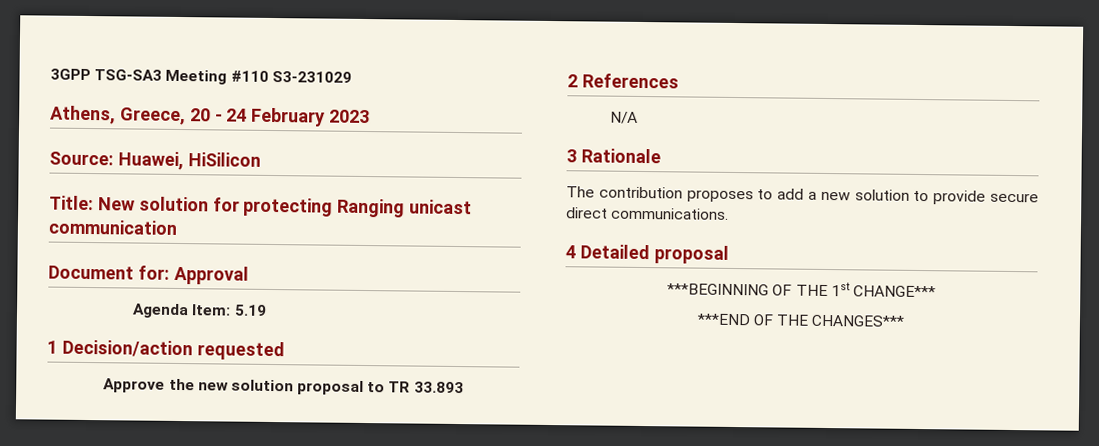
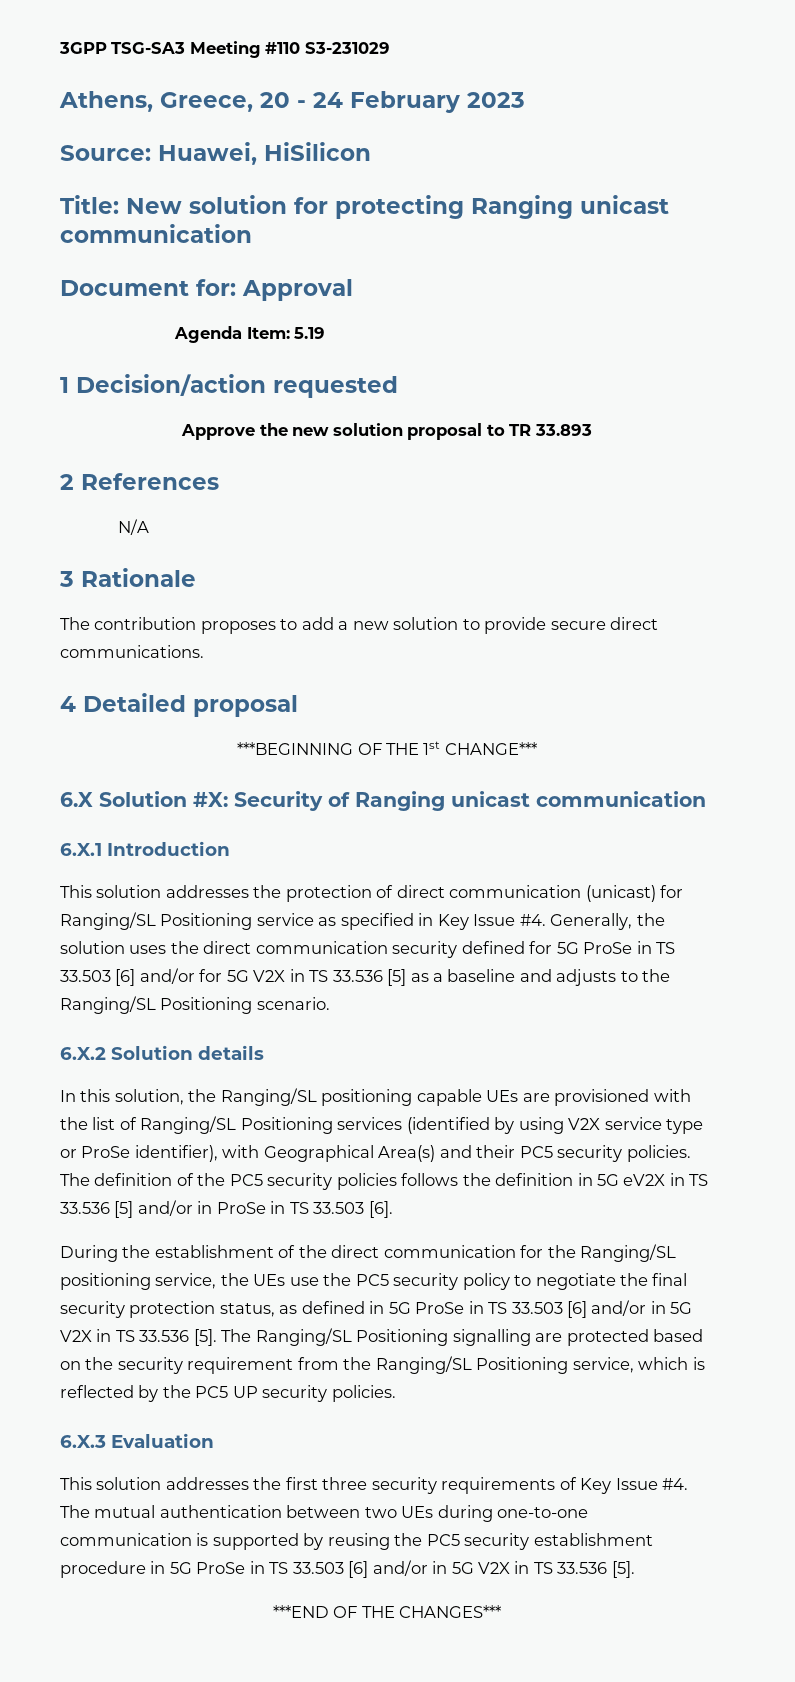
(936, 291) none -> [60,791,706,811] [60,841,230,856] [60,885,684,902] [60,912,665,930] [60,941,676,958] [60,968,671,986] [60,996,330,1014] [60,1045,264,1060] [60,1088,691,1106] [60,1116,704,1134] [60,1145,691,1162] [60,1173,709,1190] [60,1200,393,1218] [60,1244,677,1262] [60,1273,688,1290] [60,1300,693,1318] [60,1328,704,1346] [60,1356,705,1374] [60,1385,396,1402] [60,1433,214,1448] [60,1477,689,1494] [60,1505,589,1522] [60,1533,653,1550] [60,1560,635,1578] // 6.X Solution #X: Security of Ranging unicast communication // 6.X.1 Introduction // This solution addresses the protection of direct communication (unicast) for Ranging/SL Positioning service as specified in Key Issue #4. Generally, the solution uses the direct communication security defined for 5G ProSe in TS 33.503 [6] and/or for 5G V2X in TS 33.536 [5] as a baseline and adjusts to the Ranging/SL Positioning scenario. // 6.X.2 Solution details // In this solution, the Ranging/SL positioning capable UEs are provisioned with the list of Ranging/SL Positioning services (identified by using V2X service type or ProSe identifier), with Geographical Area(s) and their PC5 security policies. The definition of the PC5 security policies follows the definition in 5G eV2X in TS 33.536 [5] and/or in ProSe in TS 33.503 [6]. // During the establishment of the direct communication for the Ranging/SL positioning service, the UEs use the PC5 security policy to negotiate the final security protection status, as defined in 5G ProSe in TS 33.503 [6] and/or in 5G V2X in TS 33.536 [5]. The Ranging/SL Positioning signalling are protected based on the security requirement from the Ranging/SL Positioning service, which is reflected by the PC5 UP security policies. // 6.X.3 Evaluation // This solution addresses the first three security requirements of Key Issue #4. The mutual authentication between two UEs during one-to-one communication is supported by reusing the PC5 security establishment procedure in 5G ProSe in TS 33.503 [6] and/or in 5G V2X in TS 33.536 [5].

